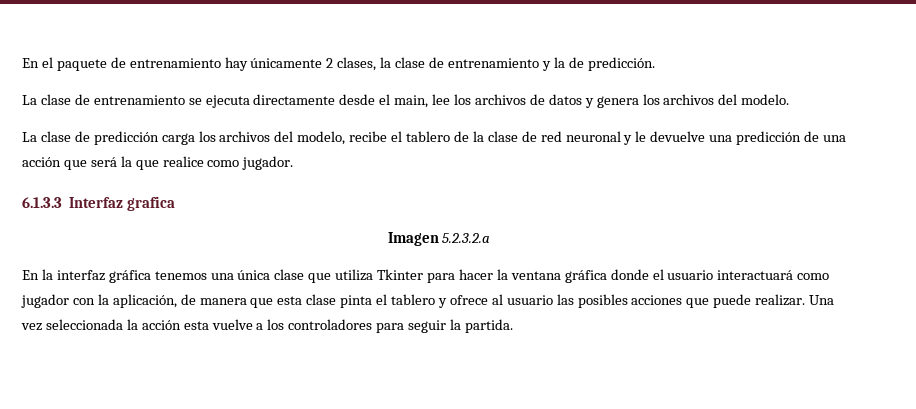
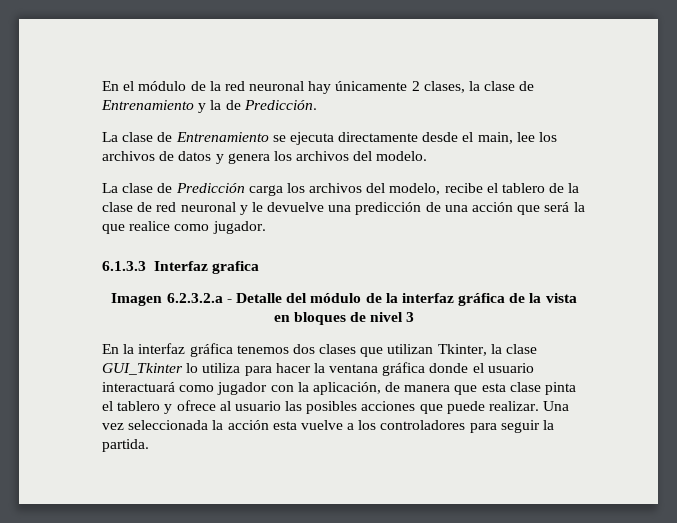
[56,57,221,71] paquete de entrenamiento -> [138,81,305,91] módulo de la red neuronal
[447,58,539,68] entrenamiento -> [101,100,194,110] Entrenamiento
[587,57,655,71] [22,94,185,105] predicción. // La clase de entrenamiento -> [243,100,317,110] [102,132,269,142] Predicción. // La clase de Entrenamiento
[93,131,159,145] predicción -> [175,183,245,193] Predicción
[442,233,491,243] 5.2.3.2.a -> [166,293,577,306] [273,312,415,325] 6.2.3.2.a - Detalle del módulo de la interfaz gráfica de la vista en bloques de nivel 3
[210,269,424,283] una única clase que utiliza Tkinter -> [292,344,538,357] [102,363,241,375] dos clases que utilizan Tkinter, la clase GUI_Tkinter lo utiliza

